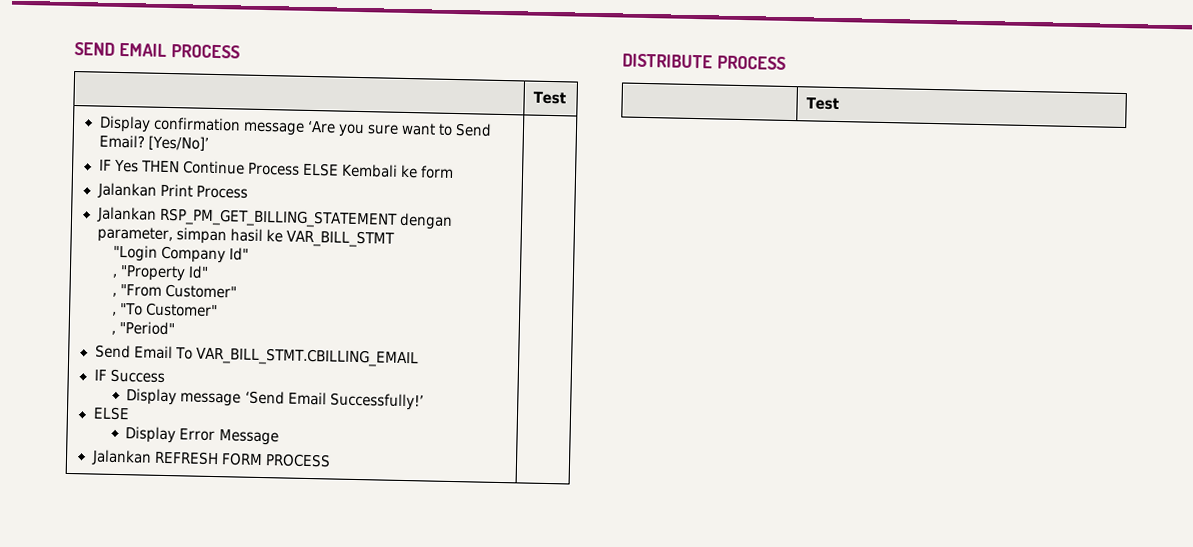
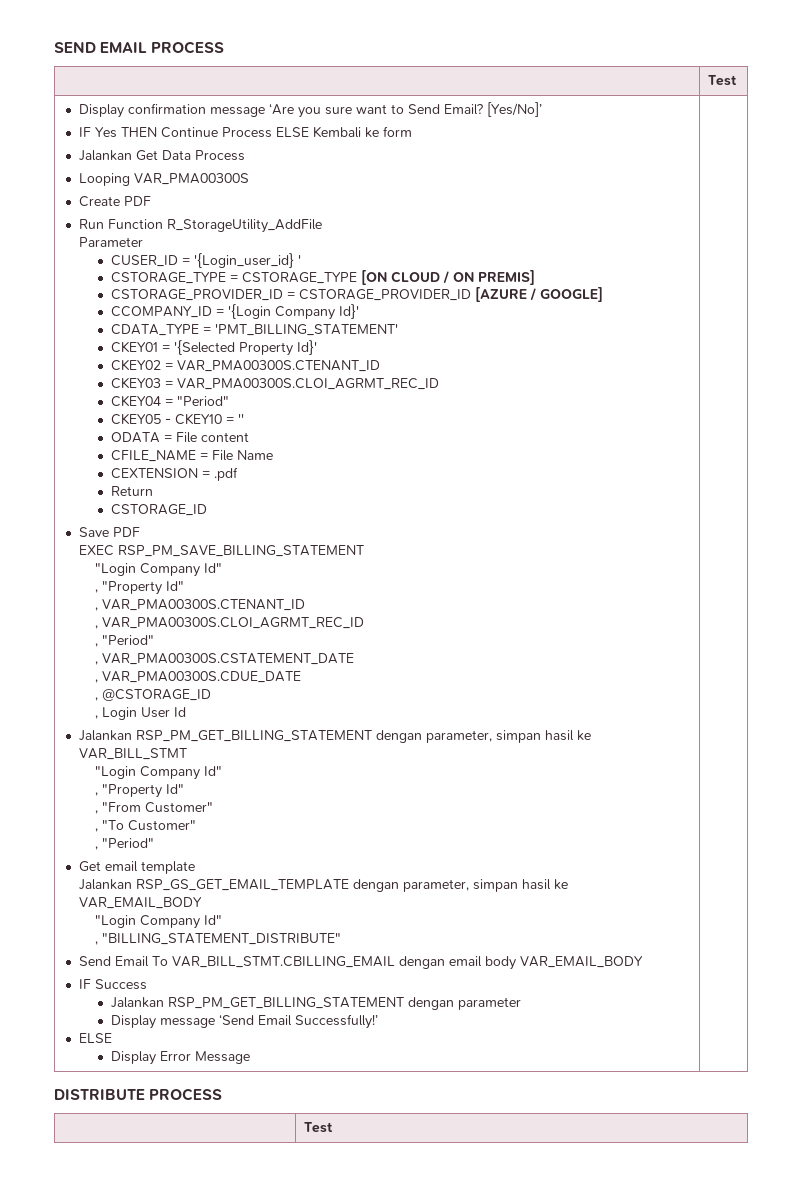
[159,183,248,199] Print Process -> [135,150,245,161] [78,173,249,186] [78,196,151,207] [78,219,322,233] [79,237,144,247] [110,253,301,268] [110,270,535,285] [110,287,603,302] [110,304,359,320] [110,324,398,336] [110,340,317,356] [110,359,380,372] [110,377,439,390] [110,395,229,407] [110,413,244,425] [110,432,249,443] [110,450,273,462] [110,467,238,481] [110,486,153,496] [110,504,207,516] [78,527,140,537] [79,545,365,557] [95,563,223,577] [95,581,185,595] [95,599,306,611] [95,617,365,629] [95,635,155,647] [95,653,355,665] [95,671,302,683] [95,689,212,701] [95,707,187,720] Get Data Process // Looping VAR_PMA00300S // Create PDF // Run Function R_StorageUtility_AddFile // Parameter // CUSER_ID = '{Login_user_id} ' // CSTORAGE_TYPE = CSTORAGE_TYPE [ON CLOUD / ON PREMIS] // CSTORAGE_PROVIDER_ID = CSTORAGE_PROVIDER_ID [AZURE / GOOGLE] // CCOMPANY_ID = '{Login Company Id}' // CDATA_TYPE = 'PMT_BILLING_STATEMENT' // CKEY01 = '{Selected Property Id}' // CKEY02 = VAR_PMA00300S.CTENANT_ID // CKEY03 = VAR_PMA00300S.CLOI_AGRMT_REC_ID // CKEY04 = "Period" // CKEY05 - CKEY10 = '' // ODATA = File content // CFILE_NAME = File Name // CEXTENSION = .pdf // Return // CSTORAGE_ID // Save PDF // EXEC RSP_PM_SAVE_BILLING_STATEMENT // "Login Company Id" // , "Property Id" // , VAR_PMA00300S.CTENANT_ID // , VAR_PMA00300S.CLOI_AGRMT_REC_ID // , "Period" // , VAR_PMA00300S.CSTATEMENT_DATE // , VAR_PMA00300S.CDUE_DATE // , @CSTORAGE_ID // , Login User Id
[94,344,419,368] [93,368,165,383] Send Email To VAR_BILL_STMT.CBILLING_EMAIL // IF Success -> [78,861,195,874] [79,879,569,892] [79,897,203,909] [95,915,223,929] [95,933,342,945] [78,956,643,970] [78,979,147,990] [110,997,521,1010] Get email template // Jalankan RSP_GS_GET_EMAIL_TEMPLATE dengan parameter, simpan hasil ke VAR_EMAIL_BODY // "Login Company Id" // , "BILLING_STATEMENT_DISTRIBUTE" // Send Email To VAR_BILL_STMT.CBILLING_EMAIL dengan email body VAR_EMAIL_BODY // IF Success // Jalankan RSP_PM_GET_BILLING_STATEMENT dengan parameter
[90,449,331,468] // Jalankan REFRESH FORM PROCESS -> (250, 1057) none

